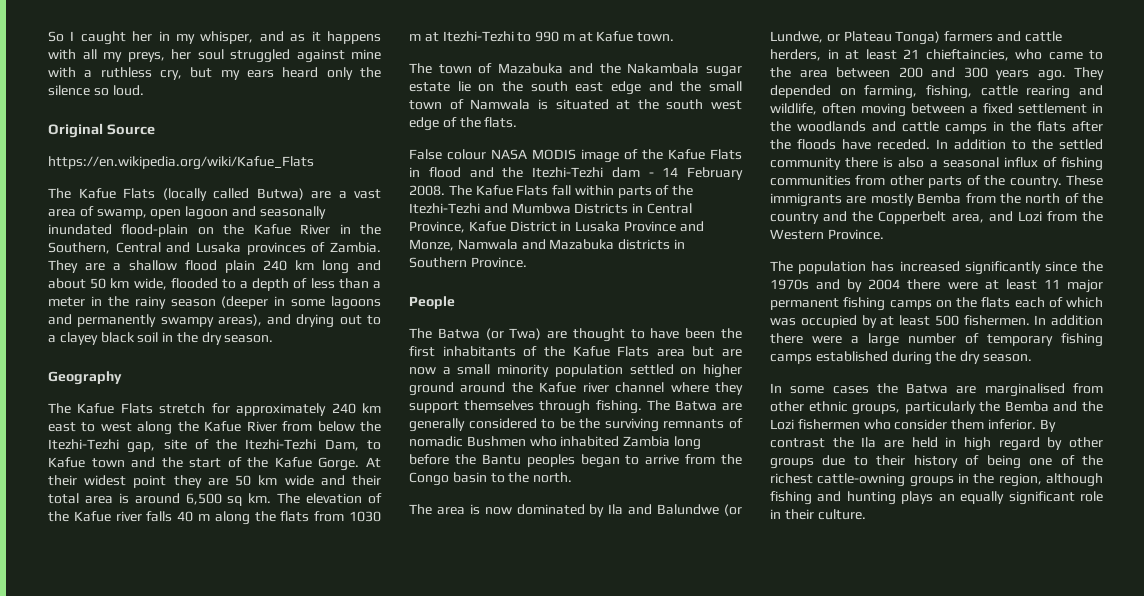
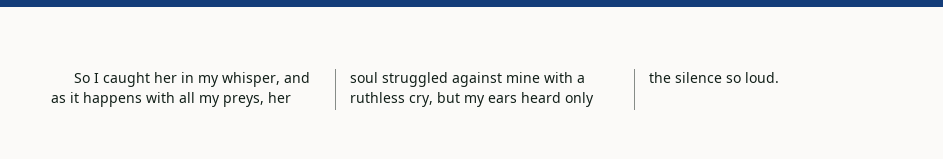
[48,123,155,138] [48,156,314,170] [48,188,381,201] [48,206,326,220] [48,224,381,237] [48,242,381,255] [48,260,381,274] [48,278,381,291] [48,296,381,310] [48,314,381,328] [48,332,274,345] [48,371,122,385] [48,403,381,416] [48,421,382,435] [48,439,381,453] [48,457,382,471] [48,475,382,488] [48,493,382,506] [48,511,382,525] [409,31,675,42] [409,63,742,77] [409,81,742,95] [409,99,742,110] [409,117,518,131] [409,149,742,163] [409,167,743,180] [409,185,694,198] [409,203,692,214] [409,221,704,233] [409,239,685,251] [409,257,527,268] [409,296,455,309] [409,328,742,342] [409,346,742,357] [409,364,742,378] [409,382,743,396] [409,400,742,414] [409,418,743,432] [409,436,701,450] [409,454,742,468] [409,472,573,486] [409,504,742,517] [770,31,1062,45] [770,49,1103,61] [770,67,1104,81] [770,85,1103,99] [770,103,1103,117] [770,121,1103,134] [770,139,1103,150] [770,157,1103,171] [770,175,1103,188] [770,193,1103,207] [770,211,1103,224] [770,229,884,240] [770,261,1103,275] [770,279,1103,293] [770,297,1103,311] [770,315,1103,328] [770,333,1103,347] [770,351,1032,365] [770,383,1103,397] [770,401,1103,415] [770,419,1056,432] [770,437,1103,451] [770,455,1103,469] [770,473,1103,487] [770,491,1103,505] [770,509,866,520] // Original Source // https://en.wikipedia.org/wiki/Kafue_Flats // The Kafue Flats (locally called Butwa) are a vast area of swamp, open lagoon and seasonally inundated flood-plain on the Kafue River in the Southern, Central and Lusaka provinces of Zambia. They are a shallow flood plain 240 km long and about 50 km wide, flooded to a depth of less than a meter in the rainy season (deeper in some lagoons and permanently swampy areas), and drying out to a clayey black soil in the dry season. // Geography // The Kafue Flats stretch for approximately 240 km east to west along the Kafue River from below the Itezhi-Tezhi gap, site of the Itezhi-Tezhi Dam, to Kafue town and the start of the Kafue Gorge. At their widest point they are 50 km wide and their total area is around 6,500 sq km. The elevation of the Kafue river falls 40 m along the flats from 1030 m at Itezhi-Tezhi to 990 m at Kafue town. // The town of Mazabuka and the Nakambala sugar estate lie on the south east edge and the small town of Namwala is situated at the south west edge of the flats. // False colour NASA MODIS image of the Kafue Flats in flood and the Itezhi-Tezhi dam - 14 February 2008. The Kafue Flats fall within parts of the Itezhi-Tezhi and Mumbwa Districts in Central Province, Kafue District in Lusaka Province and Monze, Namwala and Mazabuka districts in Southern Province. // People // The Batwa (or Twa) are thought to have been the first inhabitants of the Kafue Flats area but are now a small minority population settled on higher ground around the Kafue river channel where they support themselves through fishing. The Batwa are generally considered to be the surviving remnants of nomadic Bushmen who inhabited Zambia long before the Bantu peoples began to arrive from the Congo basin to the north. // The area is now dominated by Ila and Balundwe (or Lundwe, or Plateau Tonga) farmers and cattle herders, in at least 21 chieftaincies, who came to the area between 200 and 300 years ago. They depended on farming, fishing, cattle rearing and wildlife, often moving between a fixed settlement in the woodlands and cattle camps in the flats after the floods have receded. In addition to the settled community there is also a seasonal influx of fishing communities from other parts of the country. These immigrants are mostly Bemba from the north of the country and the Copperbelt area, and Lozi from the Western Province. // The population has increased significantly since the 1970s and by 2004 there were at least 11 major permanent fishing camps on the flats each of which was occupied by at least 500 fishermen. In addition there were a large number of temporary fishing camps established during the dry season. // In some cases the Batwa are marginalised from other ethnic groups, particularly the Bemba and the Lozi fishermen who consider them inferior. By contrast the Ila are held in high regard by other groups due to their history of being one of the richest cattle-owning groups in the region, although fishing and hunting plays an equally significant role in their culture. -> (779, 77) none

